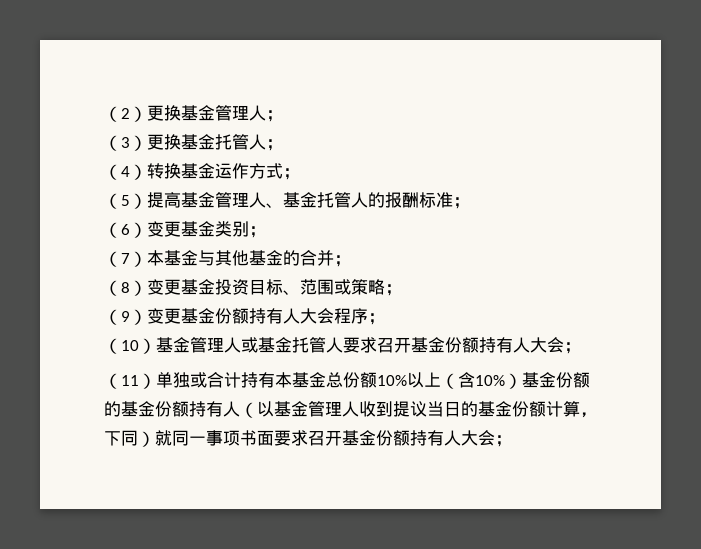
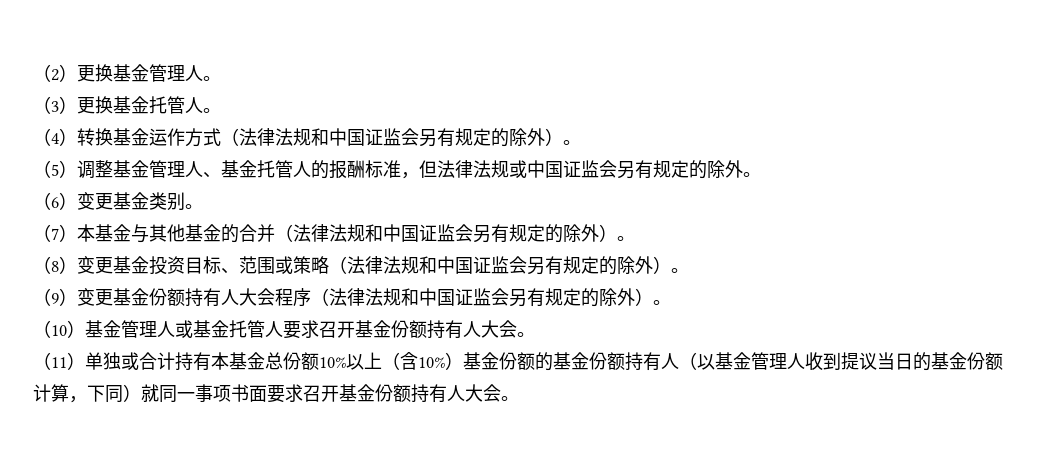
[266,110,283,122] ； -> [203,76,221,81] 。
[266,139,283,151] ； -> [203,108,221,113] 。
[283,168,300,180] ； -> [221,128,581,147] （法律法规和中国证监会另有规定的除外）。
[147,192,181,208] 提高 -> [77,160,113,179] 调整
[453,197,470,209] ； -> [401,160,761,179] ，但法律法规或中国证监会另有规定的除外。
[249,226,266,238] ； -> [185,204,203,209] 。
[334,255,351,267] ； -> [275,224,635,243] （法律法规和中国证监会另有规定的除外）。
[385,284,402,296] ； -> [329,256,689,275] （法律法规和中国证监会另有规定的除外）。
[368,313,385,325] ； -> [311,288,671,307] （法律法规和中国证监会另有规定的除外）。
[564,342,581,354] ； -> [517,332,535,337] 。
[495,435,512,447] ； -> [501,396,519,401] 。

